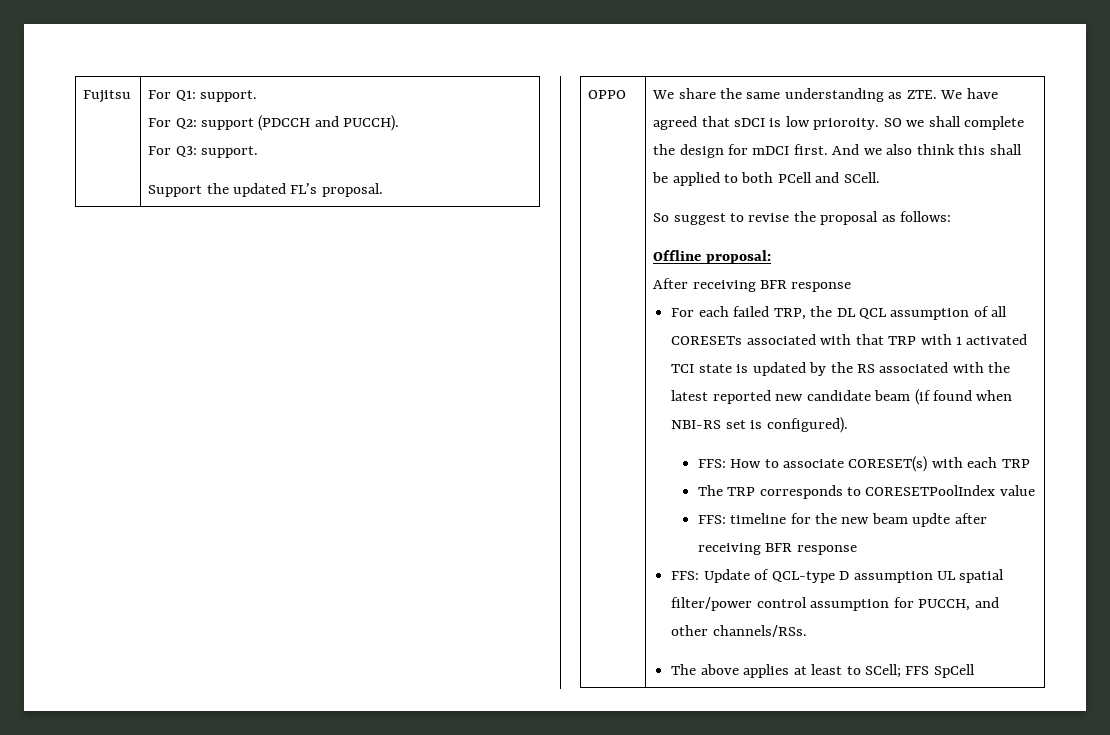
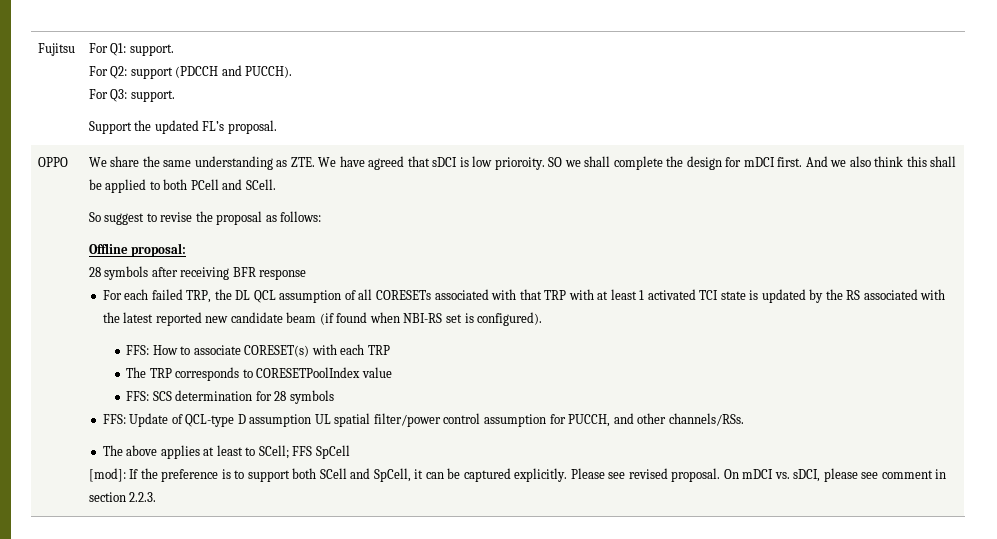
[653,278,689,289] After -> [88,266,178,280] 28 symbols after
(952, 339) none -> [597,289,637,300] at least
[730,513,987,527] [697,543,857,555] timeline for the new beam updte after receiving BFR response -> [152,390,334,404] SCS determination for 28 symbols
(975, 671) none -> [88,468,947,482] [88,492,157,502] // [mod]: If the preference is to support both SCell and SpCell, it can be captured explicitly. Please see revised proposal. On mDCI vs. sDCI, please see comment in section 2.2.3.

